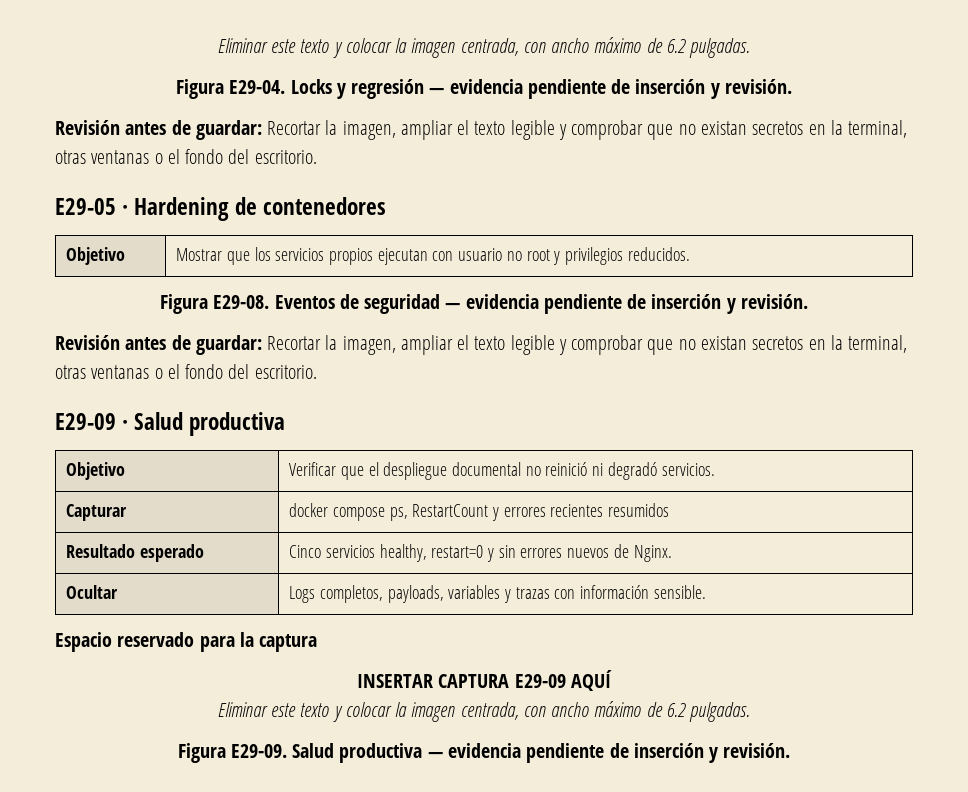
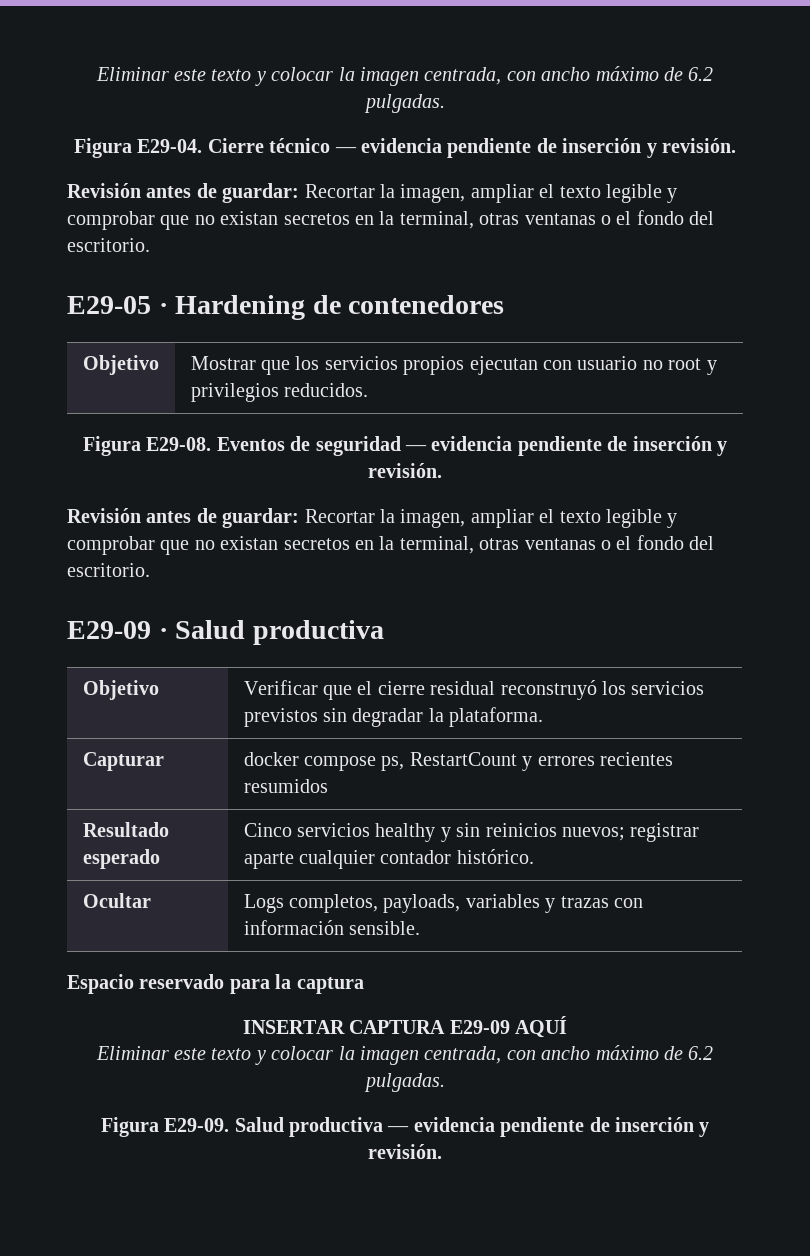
[290,79,425,99] Locks y regresión -> [207,138,331,153] Cierre técnico
[383,462,715,480] despliegue documental no reinició ni degradó servicios. -> [377,680,705,700] [243,707,544,727] cierre residual reconstruyó los servicios previstos sin degradar la plataforma.
[379,544,672,562] healthy, restart=0 y sin errores nuevos de Nginx. -> [375,823,700,842] [243,849,534,869] healthy y sin reinicios nuevos; registrar aparte cualquier contador histórico.

